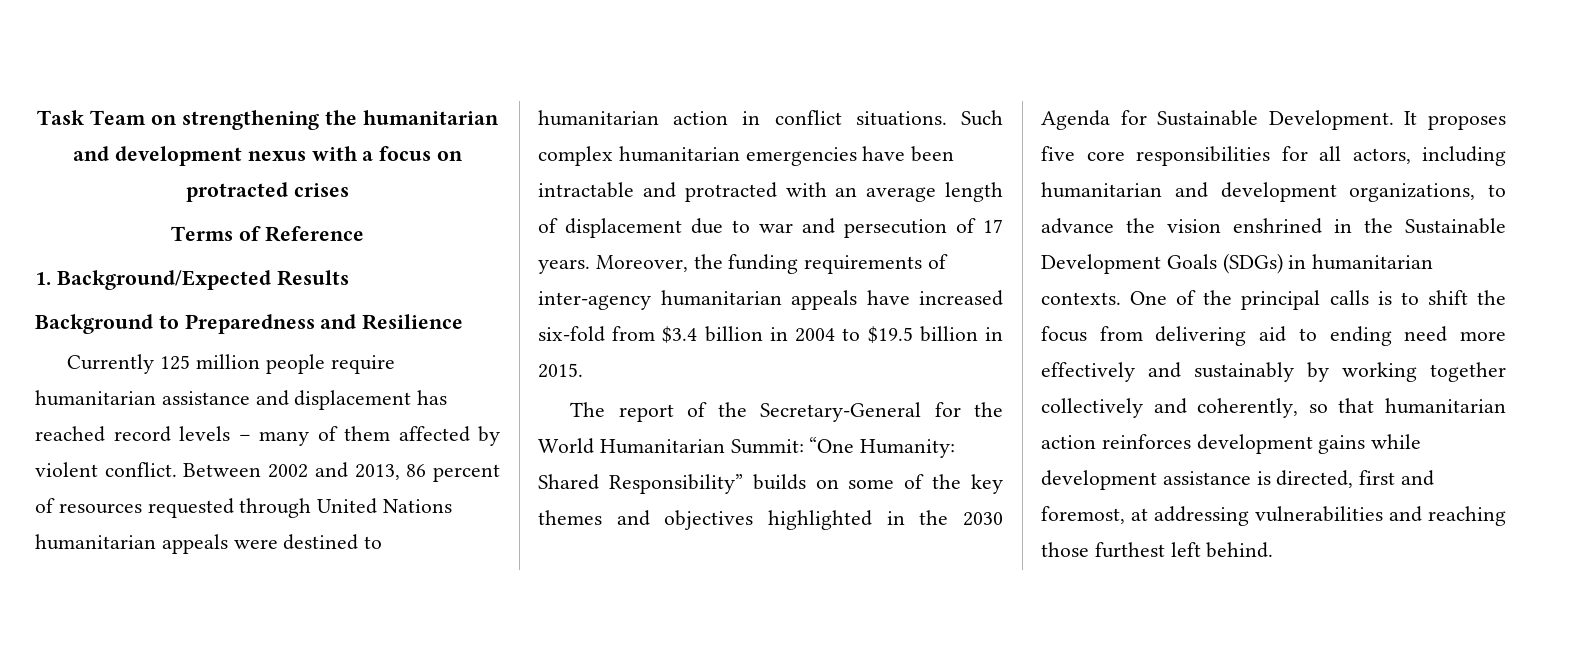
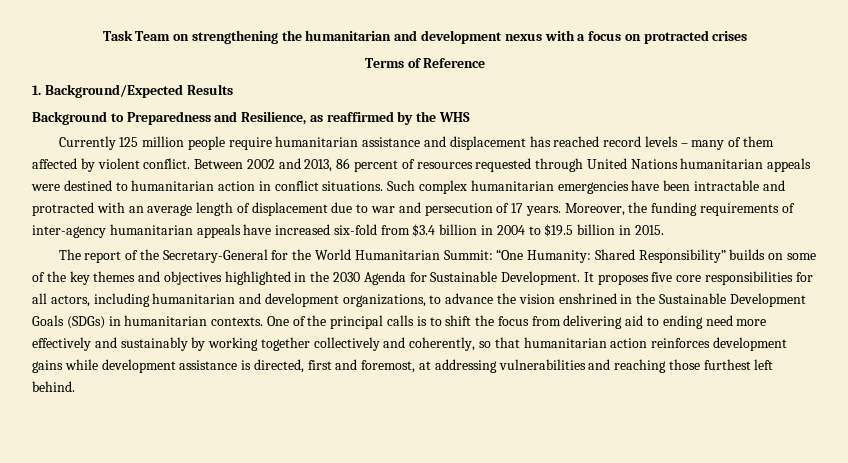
[362,314,464,330] Resilience -> [241,111,471,125] Resilience, as reaffirmed by the WHS

